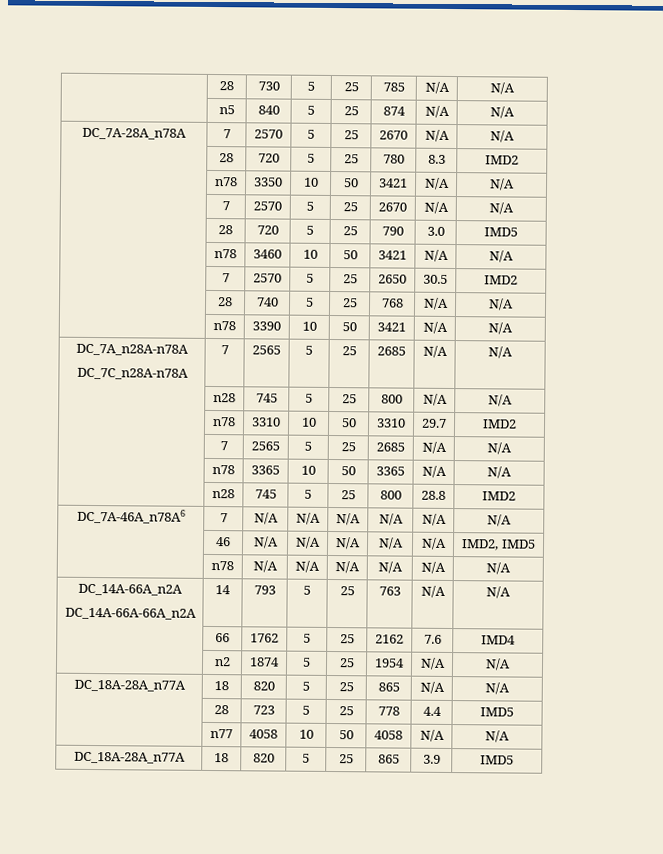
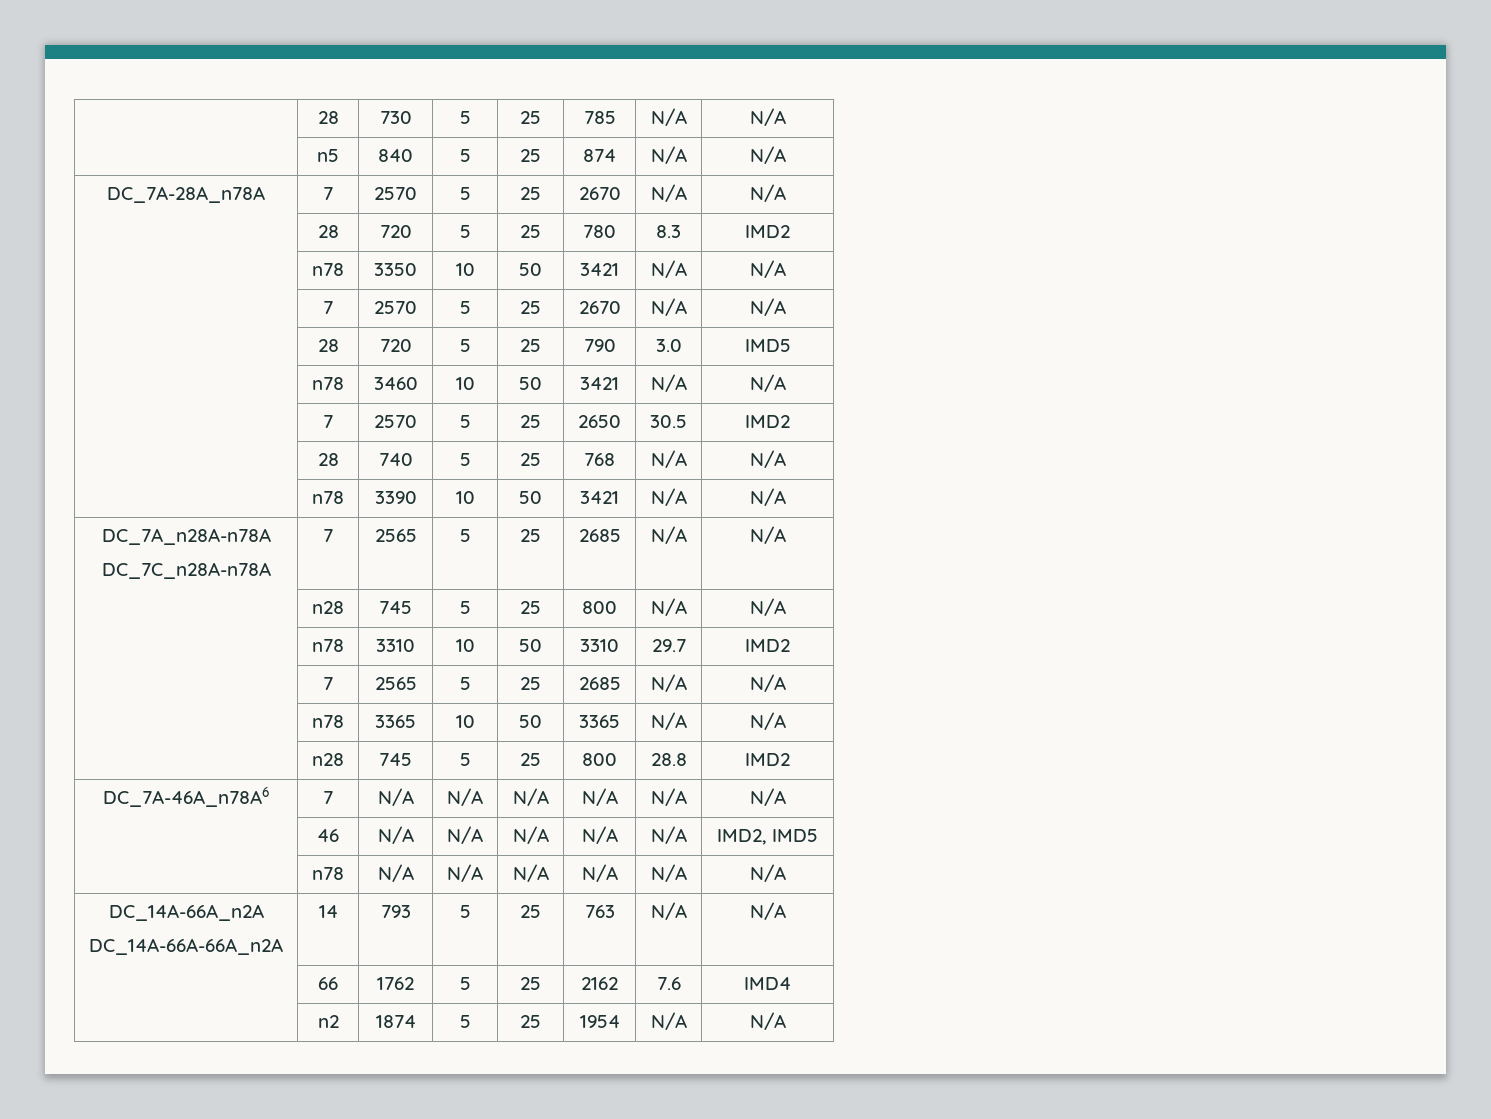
[73,679,186,692] [214,681,229,691] [252,681,275,691] [302,681,310,691] [338,682,354,692] [377,682,400,692] [419,681,445,694] [485,682,510,695] [214,705,229,715] [252,705,275,715] [302,705,310,715] [338,706,354,716] [377,706,400,716] [422,706,442,716] [480,707,514,717] [210,728,233,739] [249,729,278,739] [298,729,314,739] [338,730,354,740] [374,730,403,740] [419,729,445,742] [485,730,510,743] [73,751,186,764] [214,753,229,763] [252,753,275,763] [302,753,310,763] [338,754,354,764] [377,754,400,764] [422,754,441,764] [480,755,514,765] // DC_18A-28A_n77A | 18 | 820 | 5 | 25 | 865 | N/A | N/A // | 28 | 723 | 5 | 25 | 778 | 4.4 | IMD5 // | n77 | 4058 | 10 | 50 | 4058 | N/A | N/A // DC_18A-28A_n77A | 18 | 820 | 5 | 25 | 865 | 3.9 | IMD5 -> (786, 1021) none

